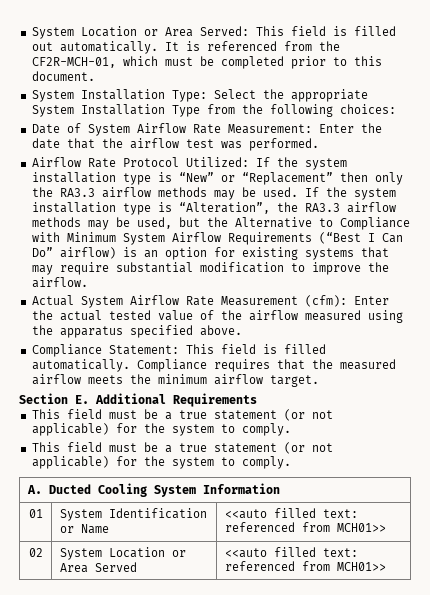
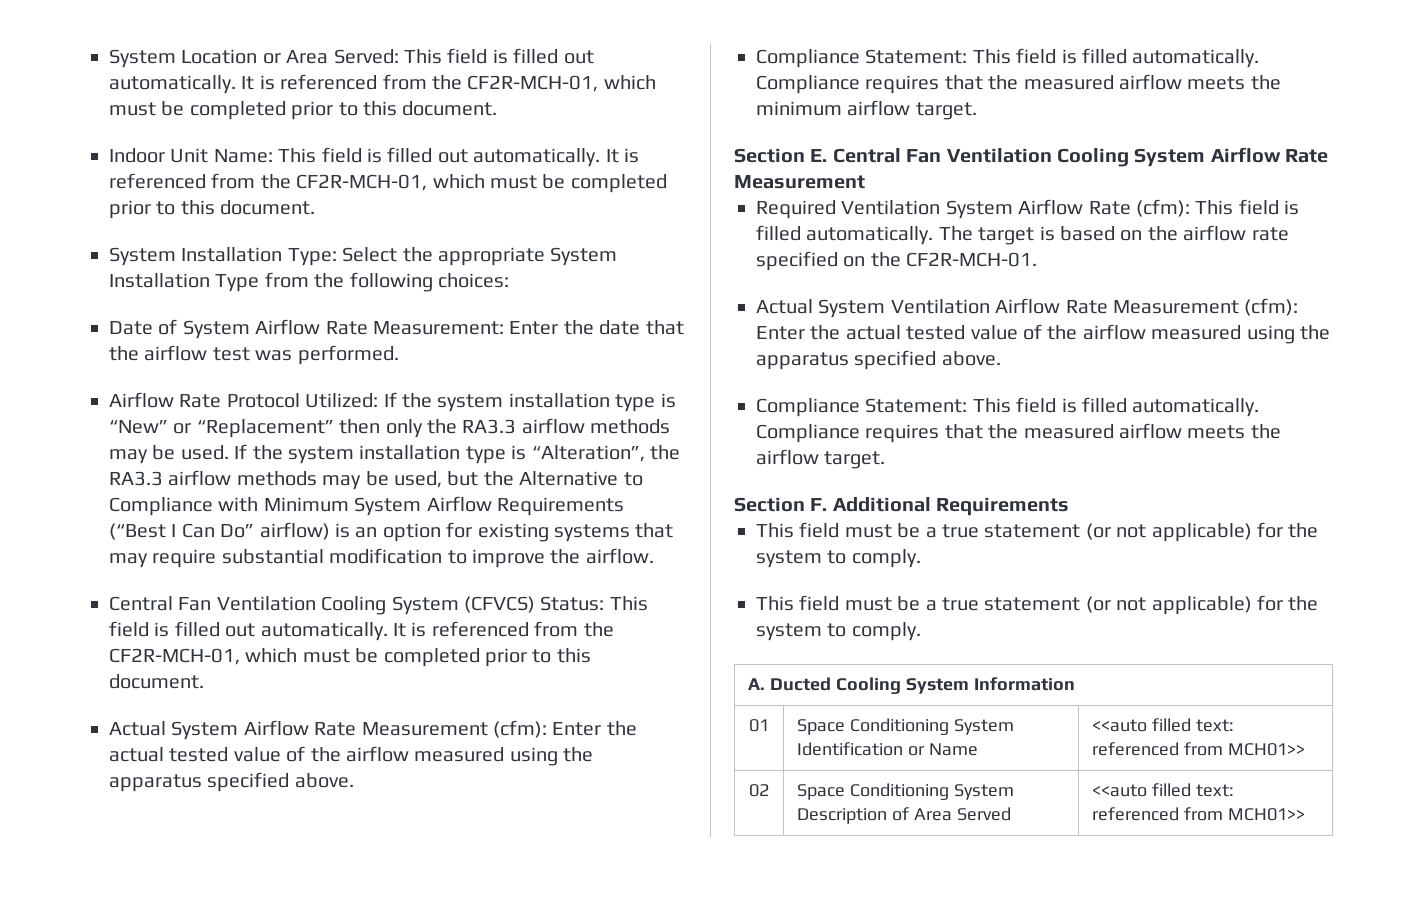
(95, 76) none -> [109,147,639,167] [109,173,667,193] [109,200,316,219] // Indoor Unit Name: This field is filled out automatically. It is referenced from the CF2R-MCH-01, which must be completed prior to this document.
(88, 282) none -> [109,596,648,615] [109,621,614,641] [109,648,591,667] [109,674,204,689] // Central Fan Ventilation Cooling System (CFVCS) Status: This field is filled out automatically. It is referenced from the CF2R-MCH-01, which must be completed prior to this document.
(89, 399) none -> [832,147,1329,167] [734,175,865,189] [756,199,1300,219] [756,225,1289,245] [756,251,1038,271] [756,298,1299,318] [756,324,1330,344] [756,350,1001,370] [756,397,1260,417] [756,423,1281,443] [756,449,886,469] [734,497,828,512] Central Fan Ventilation Cooling System Airflow Rate Measurement // Required Ventilation System Airflow Rate (cfm): This field is filled automatically. The target is based on the airflow rate specified on the CF2R-MCH-01. // Actual System Ventilation Airflow Rate Measurement (cfm): Enter the actual tested value of the airflow measured using the apparatus specified above. // Compliance Statement: This field is filled automatically. Compliance requires that the measured airflow meets the airflow target. // Section F.
(43, 513) none -> [797,718,950,735] Space Conditioning
[59,547,186,560] System Location or -> [797,783,1014,800] [797,807,910,824] Space Conditioning System Description of

